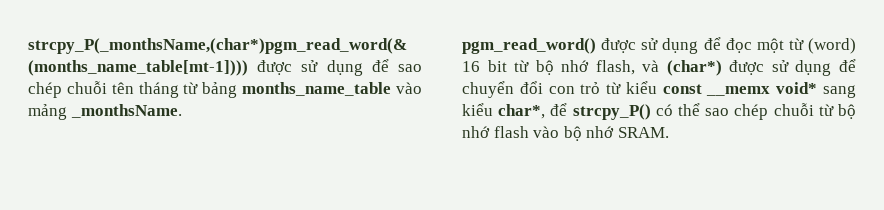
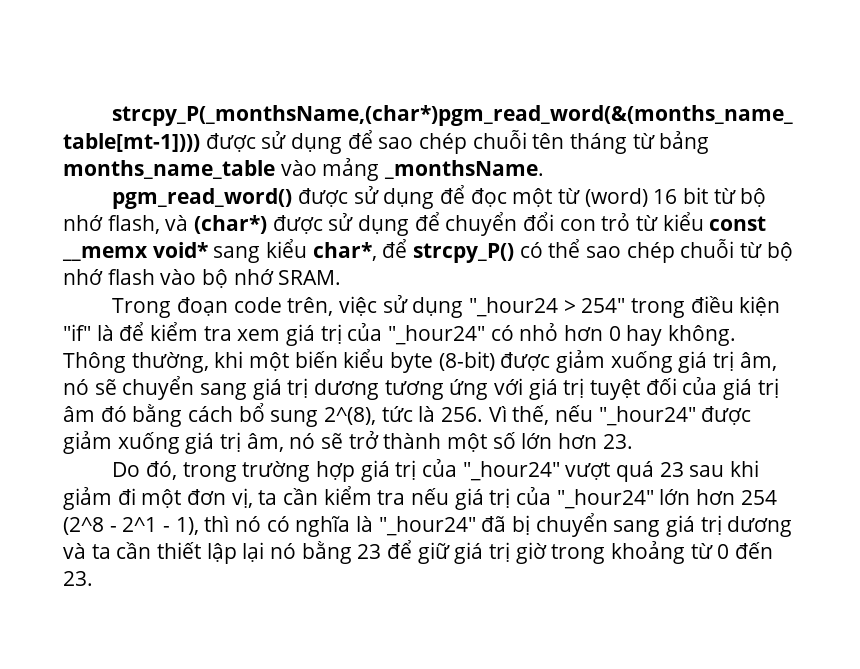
(669, 132) none -> [112,295,781,318] [63,322,737,346] [63,349,777,373] [63,376,779,400] [63,403,752,427] [63,431,633,454] [112,459,759,482] [63,486,777,510] [63,513,793,537] [63,540,774,564] [63,571,93,586] // Trong đoạn code trên, việc sử dụng "_hour24 > 254" trong điều kiện "if" là để kiểm tra xem giá trị của "_hour24" có nhỏ hơn 0 hay không. Thông thường, khi một biến kiểu byte (8-bit) được giảm xuống giá trị âm, nó sẽ chuyển sang giá trị dương tương ứng với giá trị tuyệt đối của giá trị âm đó bằng cách bổ sung 2^(8), tức là 256. Vì thế, nếu "_hour24" được giảm xuống giá trị âm, nó sẽ trở thành một số lớn hơn 23. // Do đó, trong trường hợp giá trị của "_hour24" vượt quá 23 sau khi giảm đi một đơn vị, ta cần kiểm tra nếu giá trị của "_hour24" lớn hơn 254 (2^8 - 2^1 - 1), thì nó có nghĩa là "_hour24" đã bị chuyển sang giá trị dương và ta cần thiết lập lại nó bằng 23 để giữ giá trị giờ trong khoảng từ 0 đến 23.

